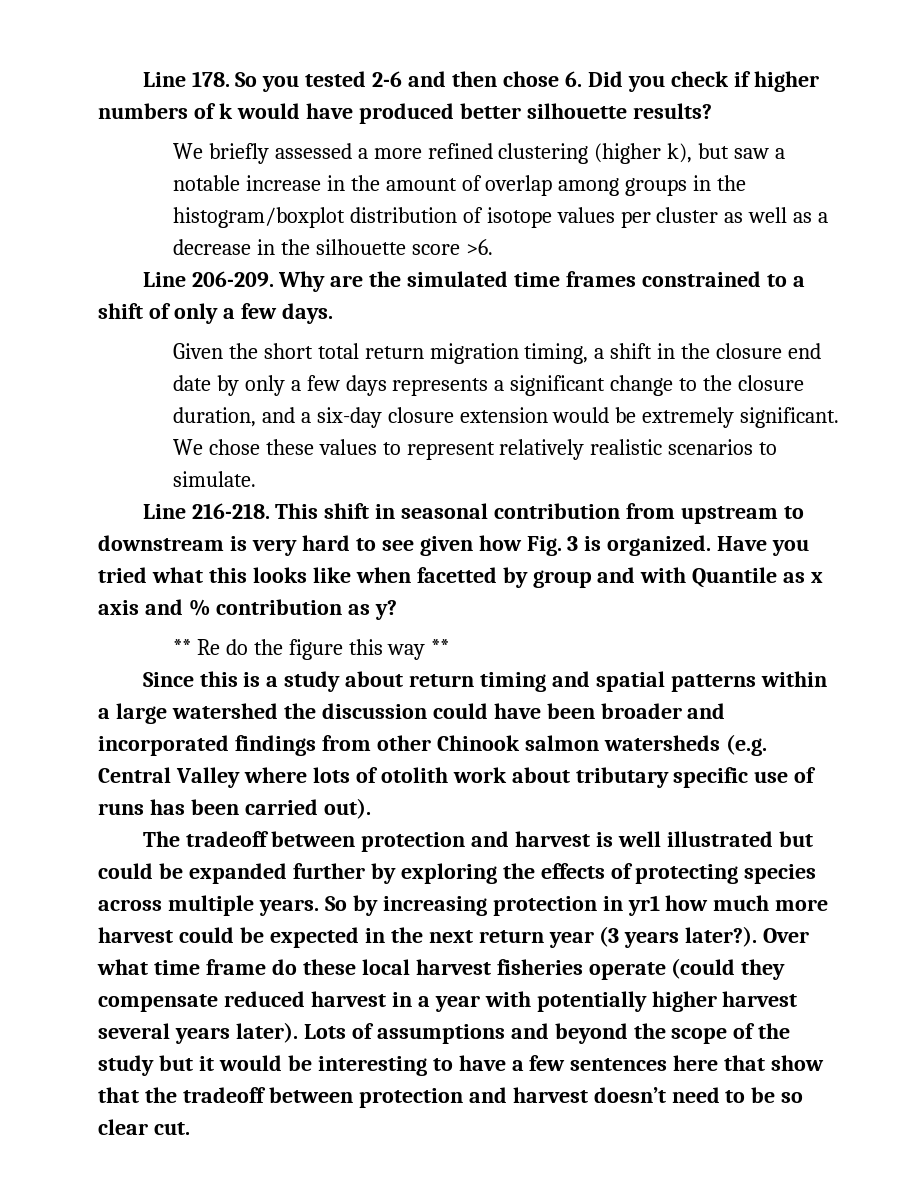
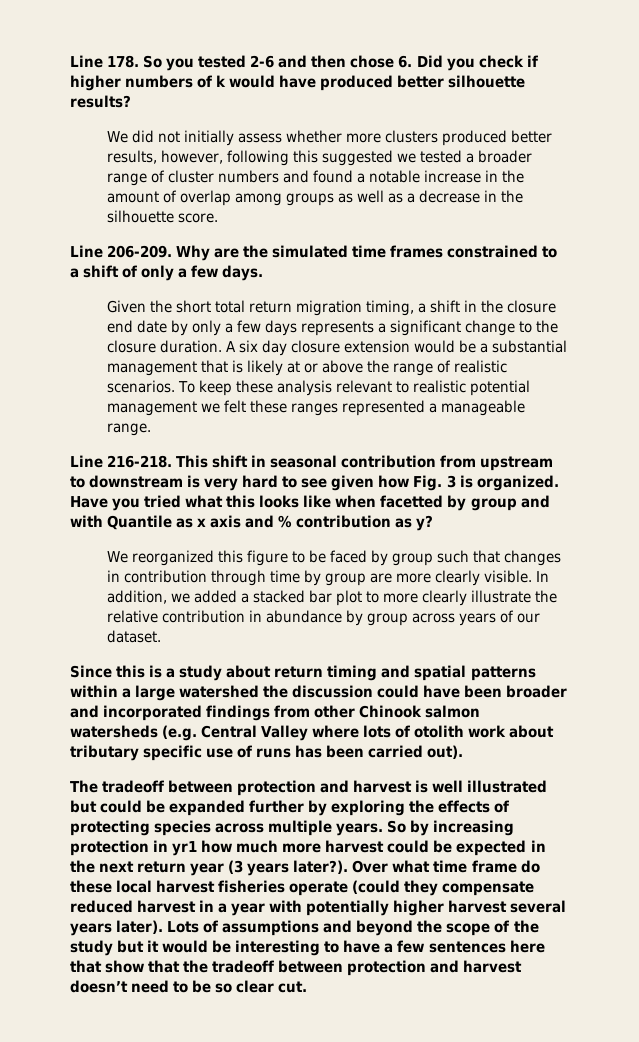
[208,143,770,164] briefly assessed a more refined clustering (higher k), but saw -> [131,130,553,146] [106,150,533,166] [106,170,354,186] did not initially assess whether more clusters produced better results, however, following this suggested we tested a broader range of cluster numbers and found
[693,175,747,191] [172,207,719,228] in the histogram/boxplot distribution of isotope values per cluster -> (335, 199) none
[411,239,493,255] score >6. -> [177,213,218,223] score.
[172,407,840,428] [172,439,778,460] [172,471,256,487] duration, and a six-day closure extension would be extremely significant. We chose these values to represent relatively realistic scenarios to simulate. -> [159,340,568,356] [106,360,508,376] [106,380,531,396] [106,400,526,416] [106,423,151,436] duration. A six day closure extension would be a substantial management that is likely at or above the range of realistic scenarios. To keep these analysis relevant to realistic potential management we felt these ranges represented a manageable range.
[172,639,450,660] ** Re do the figure this way ** -> [106,550,562,566] [106,570,550,586] [106,590,558,606] [106,610,541,626] [106,630,161,643] We reorganized this figure to be faced by group such that changes in contribution through time by group are more clearly visible. In addition, we added a stacked bar plot to more clearly illustrate the relative contribution in abundance by group across years of our dataset.

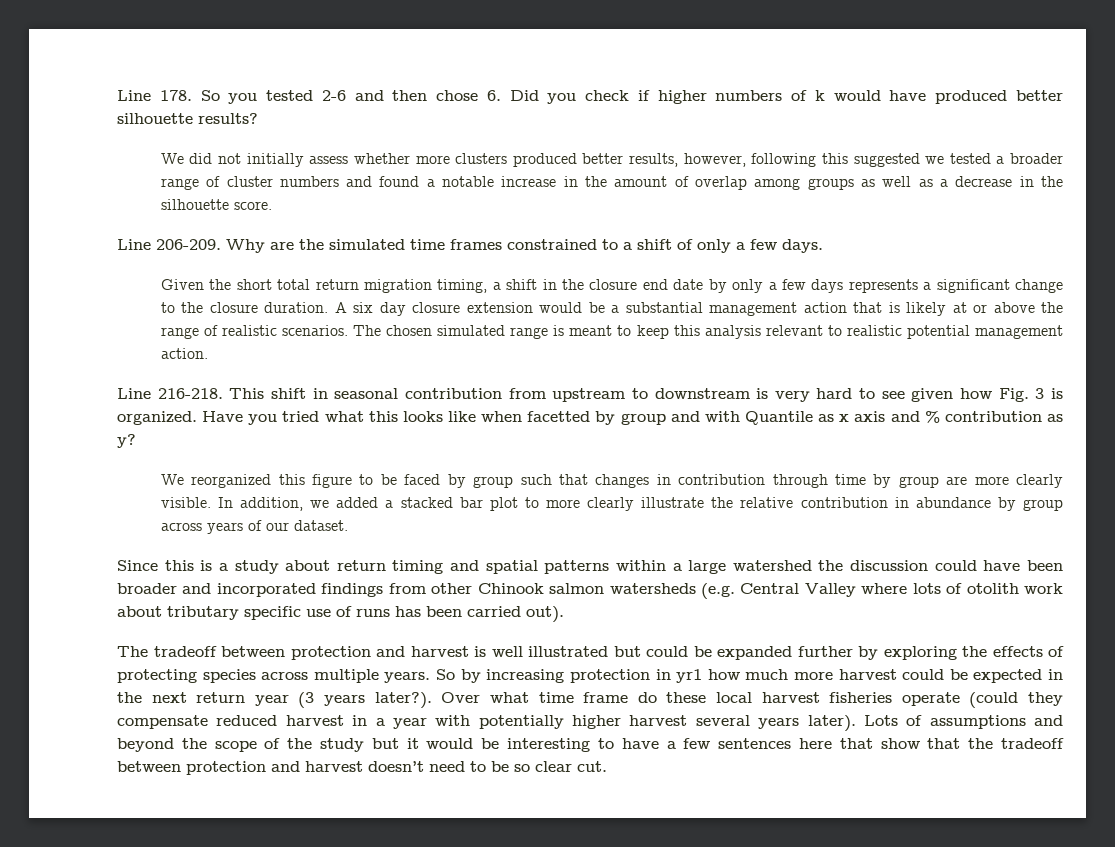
(197, 368) none -> [803,302,847,313] action
[177,380,273,396] To keep these -> [353,325,700,339] The chosen simulated range is meant to keep this
[200,400,526,416] [106,423,151,436] we felt these ranges represented a manageable range. -> [160,348,208,359] action.

